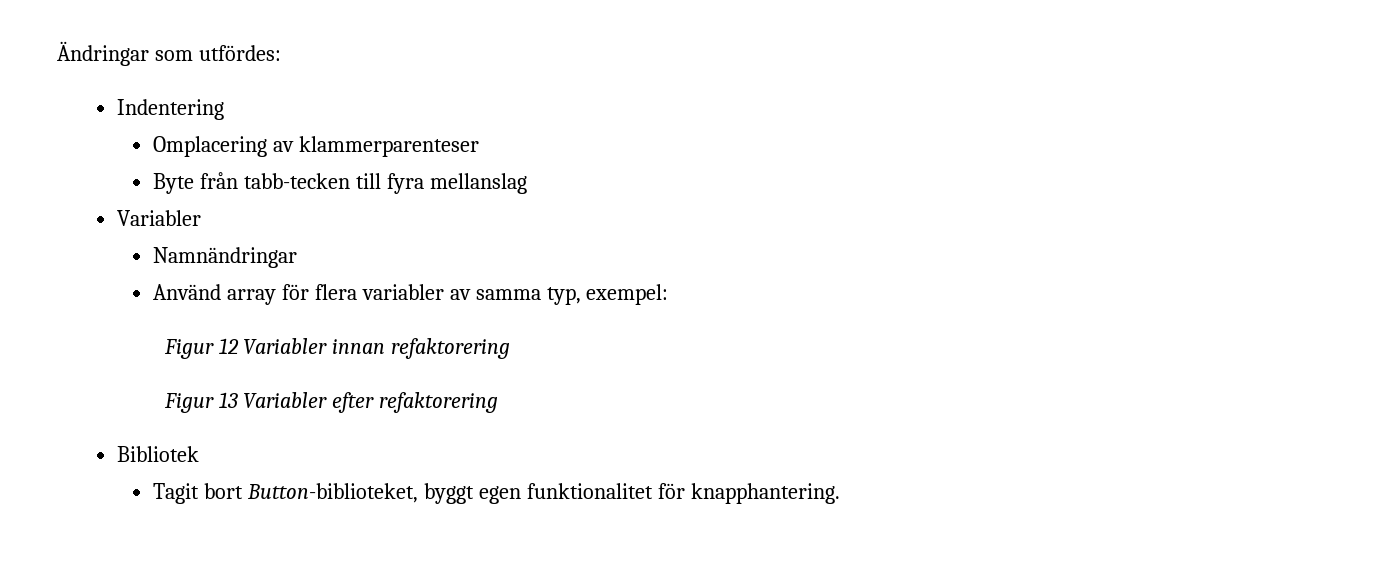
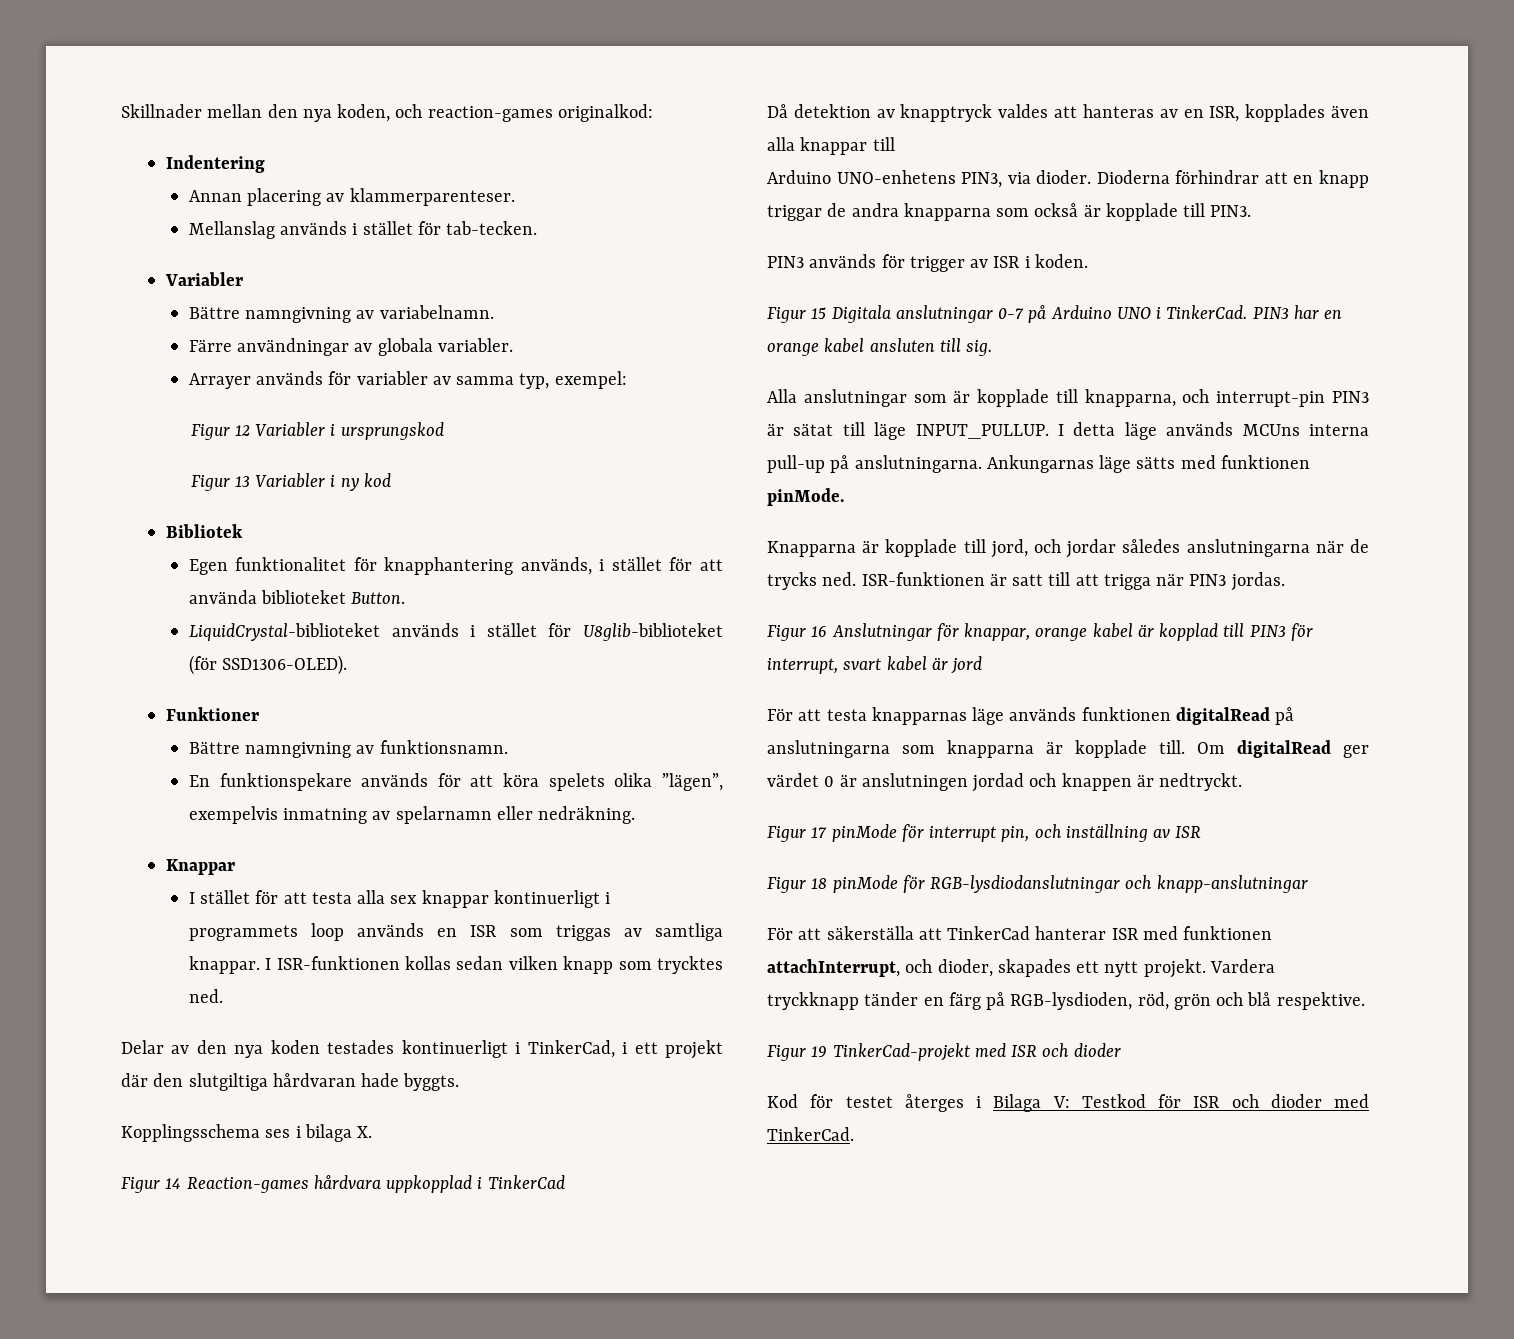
[57,41,281,66] [117,99,225,120] [152,136,479,157] [152,172,527,194] [117,210,202,226] [152,247,297,268] [152,284,357,305] Ändringar som utfördes: // Indentering // Omplacering av klammerparenteser // Byte från tabb-tecken till fyra mellanslag // Variabler // Namnändringar // Använd array för flera -> [121,104,653,122] [165,155,265,173] [188,188,515,206] [188,221,538,239] [164,272,243,286] [188,305,494,323] [188,338,513,356] [188,371,352,389] Skillnader mellan den nya koden, och reaction-games originalkod: // Indentering // Annan placering av klammerparenteser. // Mellanslag används i stället för tab-tecken. // Variabler // Bättre namngivning av variabelnamn. // Färre användningar av globala variabler. // Arrayer används för
[332,338,511,359] innan refaktorering -> [330,422,444,440] i ursprungskod
[332,392,499,413] [117,446,200,462] [152,483,840,504] efter refaktorering // Bibliotek // Tagit bort Button-biblioteket, byggt egen funktionalitet för knapphantering. -> [330,473,391,491] [165,524,243,538] [188,557,723,575] [188,590,406,604] [188,623,723,641] [188,655,348,675] [165,707,259,721] [188,740,508,758] [188,773,723,791] [188,806,636,824] [165,859,235,875] [188,890,611,908] [188,923,723,941] [188,956,723,974] [188,989,223,1003] [121,1040,723,1059] [121,1073,460,1091] [121,1124,373,1142] [121,1175,565,1193] [767,104,1369,122] [767,137,895,155] [767,170,1369,188] [767,203,1252,221] [767,254,1088,272] [767,305,1343,323] [767,338,993,356] [767,389,1369,407] [767,422,1369,440] [767,455,1310,473] [767,488,845,506] [767,539,1369,558] [767,572,1285,591] [767,623,1313,641] [767,656,983,674] [767,707,1295,725] [767,740,1369,758] [767,773,1243,792] [767,824,1202,842] [767,875,1308,893] [767,926,1273,940] [767,959,1275,978] [767,992,1365,1010] [767,1043,1121,1061] [767,1094,1369,1112] [767,1127,854,1141] i ny kod // Bibliotek // Egen funktionalitet för knapphantering används, i stället för att använda biblioteket Button. // LiquidCrystal-biblioteket används i stället för U8glib-biblioteket (för SSD1306-OLED). // Funktioner // Bättre namngivning av funktionsnamn. // En funktionspekare används för att köra spelets olika ”lägen”, exempelvis inmatning av spelarnamn eller nedräkning. // Knappar // I stället för att testa alla sex knappar kontinuerligt i programmets loop används en ISR som triggas av samtliga knappar. I ISR-funktionen kollas sedan vilken knapp som trycktes ned. // Delar av den nya koden testades kontinuerligt i TinkerCad, i ett projekt där den slutgiltiga hårdvaran hade byggts. // Kopplingsschema ses i bilaga X. // Figur 14 Reaction-games hårdvara uppkopplad i TinkerCad // Då detektion av knapptryck valdes att hanteras av en ISR, kopplades även alla knappar till // Arduino UNO-enhetens PIN3, via dioder. Dioderna förhindrar att en knapp triggar de andra knapparna som också är kopplade till PIN3. // PIN3 används för trigger av ISR i koden. // Figur 15 Digitala anslutningar 0-7 på Arduino UNO i TinkerCad. PIN3 har en orange kabel ansluten till sig. // Alla anslutningar som är kopplade till knapparna, och interrupt-pin PIN3 är sätat till läge INPUT_PULLUP. I detta läge används MCUns interna pull-up på anslutningarna. Ankungarnas läge sätts med funktionen pinMode. // Knapparna är kopplade till jord, och jordar således anslutningarna när de trycks ned. ISR-funktionen är satt till att trigga när PIN3 jordas. // Figur 16 Anslutningar för knappar, orange kabel är kopplad till PIN3 för interrupt, svart kabel är jord // För att testa knapparnas läge används funktionen digitalRead på anslutningarna som knapparna är kopplade till. Om digitalRead ger värdet 0 är anslutningen jordad och knappen är nedtryckt. // Figur 17 pinMode för interrupt pin, och inställning av ISR // Figur 18 pinMode för RGB-lysdiodanslutningar och knapp-anslutningar // För att säkerställa att TinkerCad hanterar ISR med funktionen attachInterrupt, och dioder, skapades ett nytt projekt. Vardera tryckknapp tänder en färg på RGB-lysdioden, röd, grön och blå respektive. // Figur 19 TinkerCad-projekt med ISR och dioder // Kod för testet återges i Bilaga V: Testkod för ISR och dioder med TinkerCad.

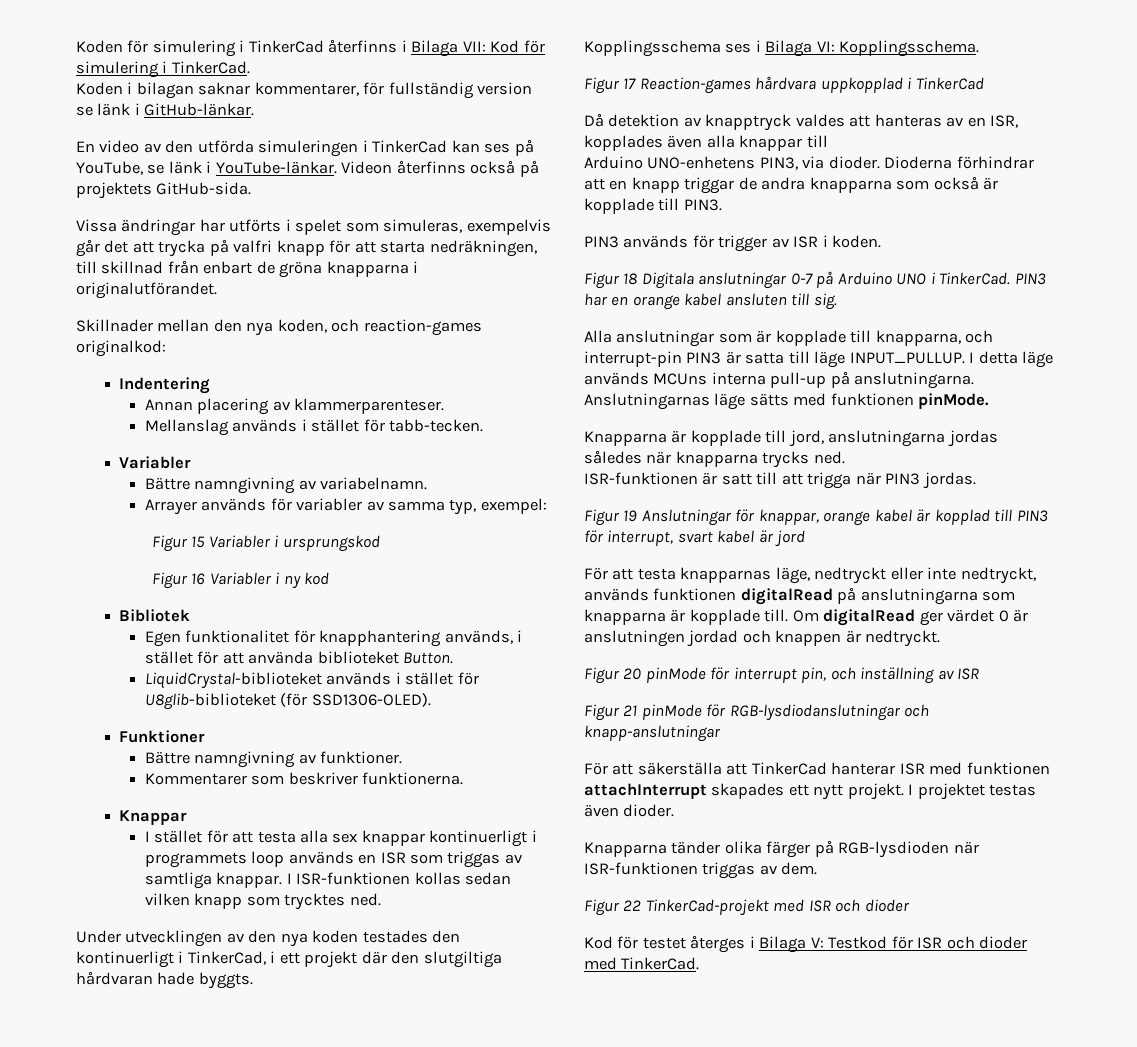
(121, 111) none -> [76,39,545,57] [76,61,250,78] [76,82,533,99] [76,103,255,116] [76,139,534,157] [76,160,539,177] [76,182,252,199] [76,219,551,236] [76,239,537,257] [76,260,419,278] [76,282,217,299] Koden för simulering i TinkerCad återfinns i Bilaga VII: Kod för simulering i TinkerCad. // Koden i bilagan saknar kommentarer, för fullständig version se länk i GitHub-länkar. // En video av den utförda simuleringen i TinkerCad kan ses på YouTube, se länk i YouTube-länkar. Videon återfinns också på projektets GitHub-sida. // Vissa ändringar har utförts i spelet som simuleras, exempelvis går det att trycka på valfri knapp för att starta nedräkningen, till skillnad från enbart de gröna knapparna i originalutförandet. //
[446,221,538,235] tab-tecken. -> [389,419,484,432] tabb-tecken.
[188,338,513,356] // Färre användningar av globala variabler. -> (428, 483) none
[234,425,250,436] 12 -> [191,536,206,548] 15
[234,476,250,487] 13 -> [191,573,206,585] 16
[379,740,508,754] [188,773,723,791] [188,806,636,824] funktionsnamn. // En funktionspekare används för att köra spelets olika ”lägen”, exempelvis inmatning av spelarnamn eller nedräkning. -> [320,751,403,764] [144,772,464,785] funktioner. // Kommentarer som beskriver funktionerna.
[121,1040,164,1054] Delar -> [76,930,223,947] Under utvecklingen
(395, 1047) none -> [432,930,461,943] den
[304,1124,373,1142] [121,1177,182,1193] bilaga X. // Figur 14 -> [765,40,980,57] [584,77,637,94] Bilaga VI: Kopplingsschema. // Figur 17
[811,307,827,319] 15 -> [623,273,638,285] 18
[793,423,834,436] sätat -> [745,352,785,364] satta
[986,455,1094,473] Ankungarnas -> [584,393,710,410] Anslutningarnas
[1034,539,1369,558] och jordar således anslutningarna när de -> [828,430,998,447] [584,450,758,467] anslutningarna jordas således när knapparna
(857, 579) none -> (845, 457) //
[811,626,828,637] 16 -> [623,510,638,522] 19
[972,707,1005,725] läge -> [775,567,1036,584] läge, nedtryckt eller inte nedtryckt,
[811,827,828,838] 17 -> [623,668,642,680] 20
[811,878,828,889] 18 -> [623,705,638,716] 21
[767,959,993,977] attachInterrupt, och dioder, -> [584,783,707,799] attachInterrupt
[1209,959,1275,973] [767,992,1365,1010] [767,1045,828,1061] Vardera tryckknapp tänder en färg på RGB-lysdioden, röd, grön och blå respektive. // Figur 19 -> [908,783,1037,800] [584,804,675,817] [584,840,979,858] [584,862,818,879] [584,899,642,916] I projektet testas även dioder. // Knapparna tänder olika färger på RGB-lysdioden när ISR-funktionen triggas av dem. // Figur 22

